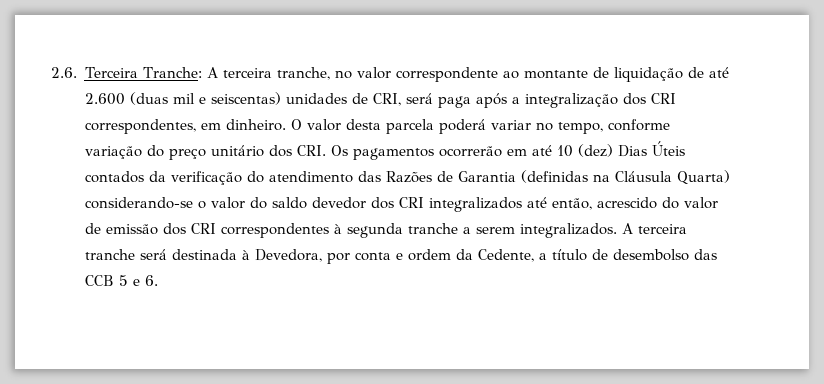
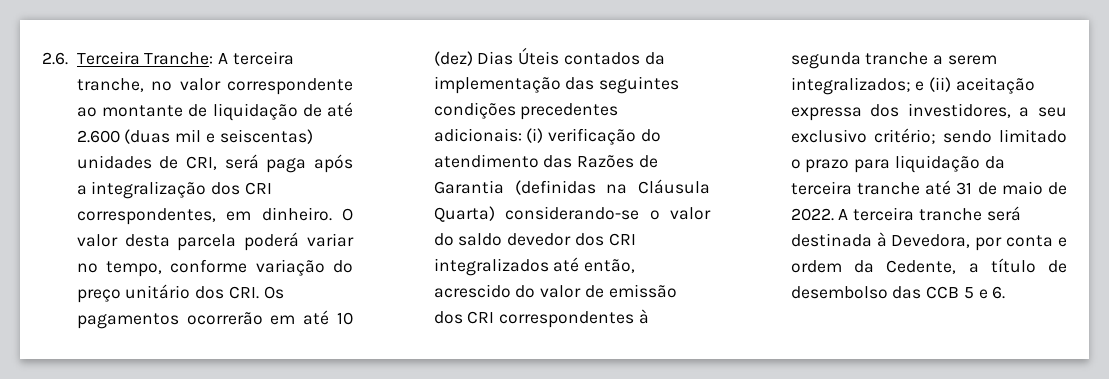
(166, 176) none -> [433,76,680,94] [433,102,619,120] [433,128,544,143] implementação das seguintes condições precedentes adicionais: (i)
[519,223,617,238] integralizados. -> [790,77,1035,95] [790,103,1067,121] [790,128,1067,144] [790,155,1005,173] [790,180,1067,195] [790,208,834,221] integralizados; e (ii) aceitação expressa dos investidores, a seu exclusivo critério; sendo limitado o prazo para liquidação da terceira tranche até 31 de maio de 2022.

